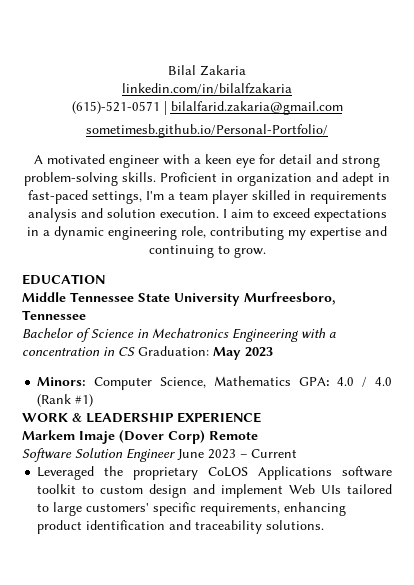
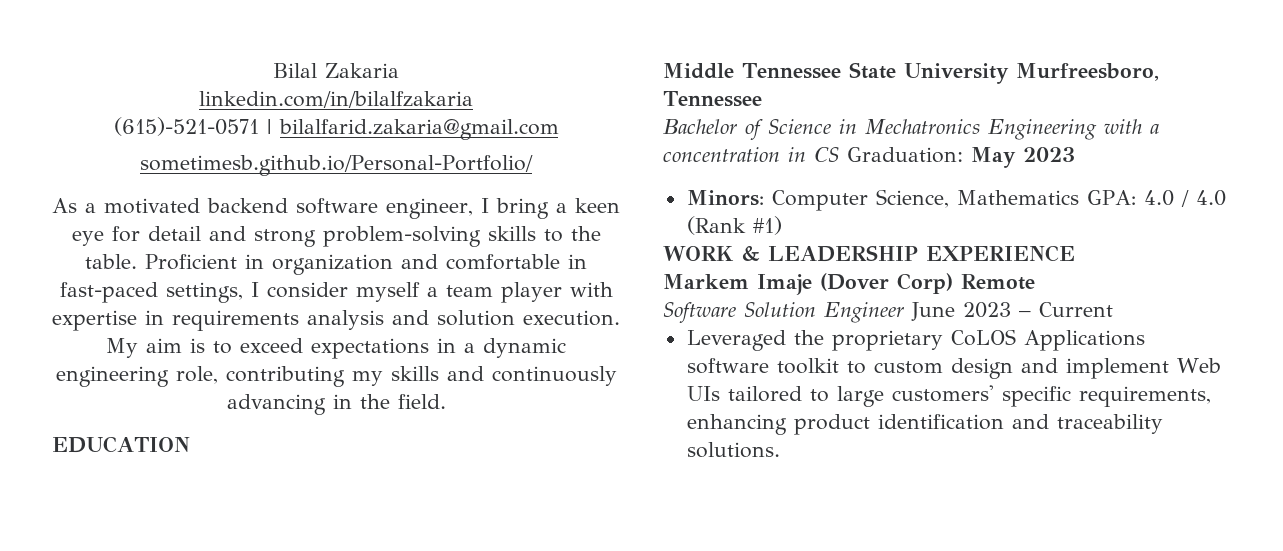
[34,154,190,168] A motivated engineer with -> [52,198,549,219] As a motivated backend software engineer, I bring
[122,172,156,182] skills. -> [487,226,601,242] [85,254,137,269] skills to the table.
[342,172,374,186] adept -> [446,254,560,270] comfortable
[145,191,164,200] I'm -> [250,282,420,302] I consider myself
[251,190,290,200] skilled -> [569,282,613,297] [52,310,137,331] with expertise
[222,209,253,218] I aim -> [106,338,205,358] My aim is
[310,226,387,240] [148,245,266,258] expertise and continuing to grow. -> [390,366,617,386] [226,394,446,415] skills and continuously advancing in the field.

